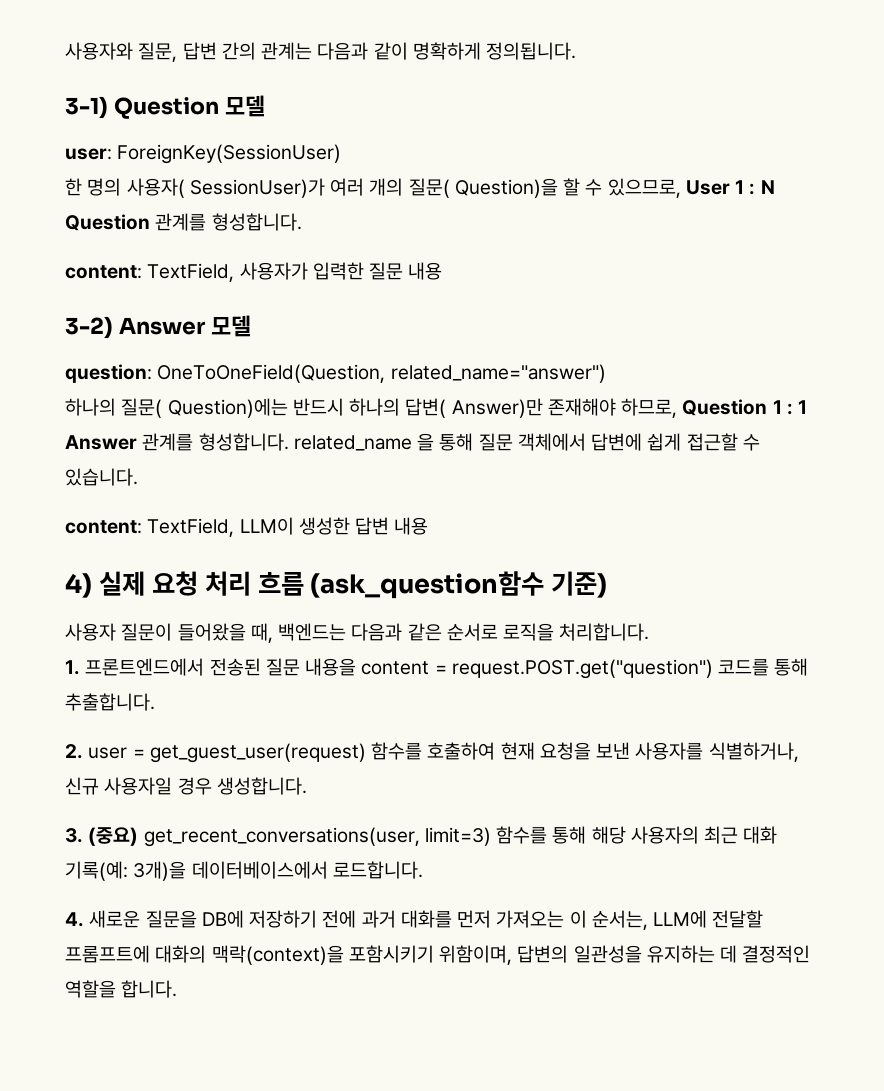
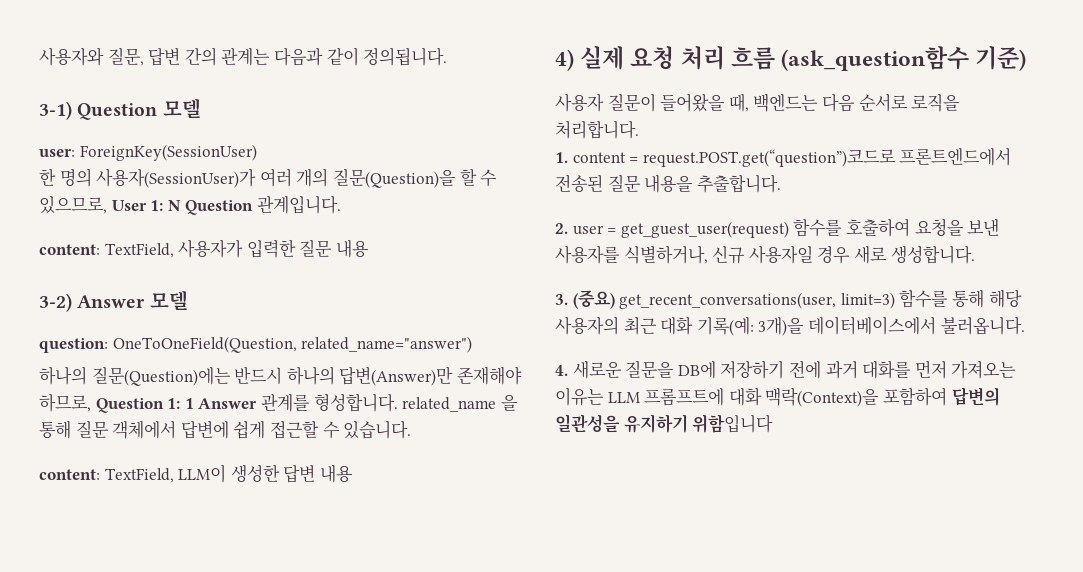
[412,42,481,60] 명확하게 -> (359, 56) none
[126,178,775,198] [65,213,302,231] 사용자( SessionUser)가 여러 개의 질문( Question)을 할 수 있으므로, User 1 : N Question 관계를 형성합니다. -> [96,168,498,188] [39,195,341,215] 사용자(SessionUser)가 여러 개의 질문(Question)을 할 수 있으므로, User 1: N Question 관계입니다.
[121,398,543,418] 질문( Question)에는 반드시 하나의 답변( Answer)만 -> [91,366,454,386] 질문(Question)에는 반드시 하나의 답변(Answer)만
[772,400,793,415] 1 : -> [167,398,181,409] 1:
[351,623,442,641] 다음과 같은 -> [821,94,855,112] 다음
(80, 667) none -> [572,149,896,167] content = request.POST.get(“question”)코드로
[361,658,809,679] content = request.POST.get("question") 코드를 통해 -> (694, 183) none
[500,742,535,760] 현재 -> (910, 227) none
(212, 786) none -> [853,245,887,264] 새로
[332,861,423,879] 로드합니다. -> [940,317,1025,335] 불러옵니다.
[569,910,764,930] [65,945,811,965] [65,980,178,998] 이 순서는, LLM에 전달할 프롬프트에 대화의 맥락(context)을 포함시키기 위함이며, 답변의 일관성을 유지하는 데 결정적인 역할을 합니다. -> [555,387,1000,407] [555,414,774,433] 이유는 LLM 프롬프트에 대화 맥락(Context)을 포함하여 답변의 일관성을 유지하기 위함입니다

